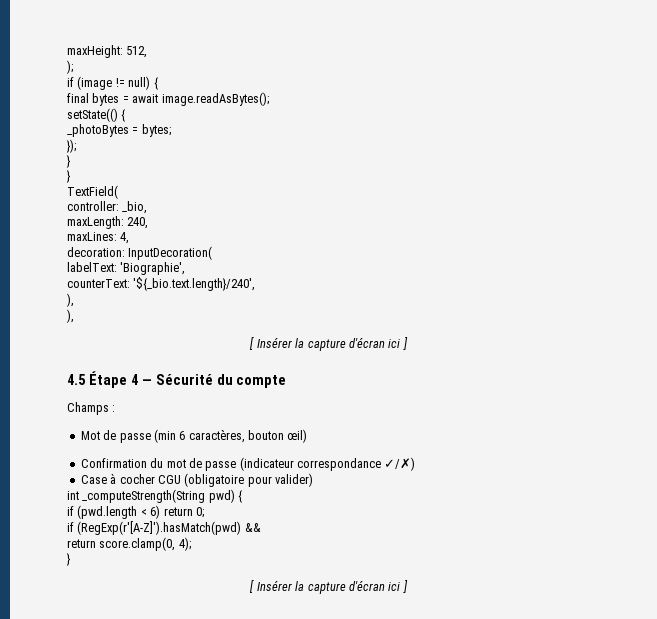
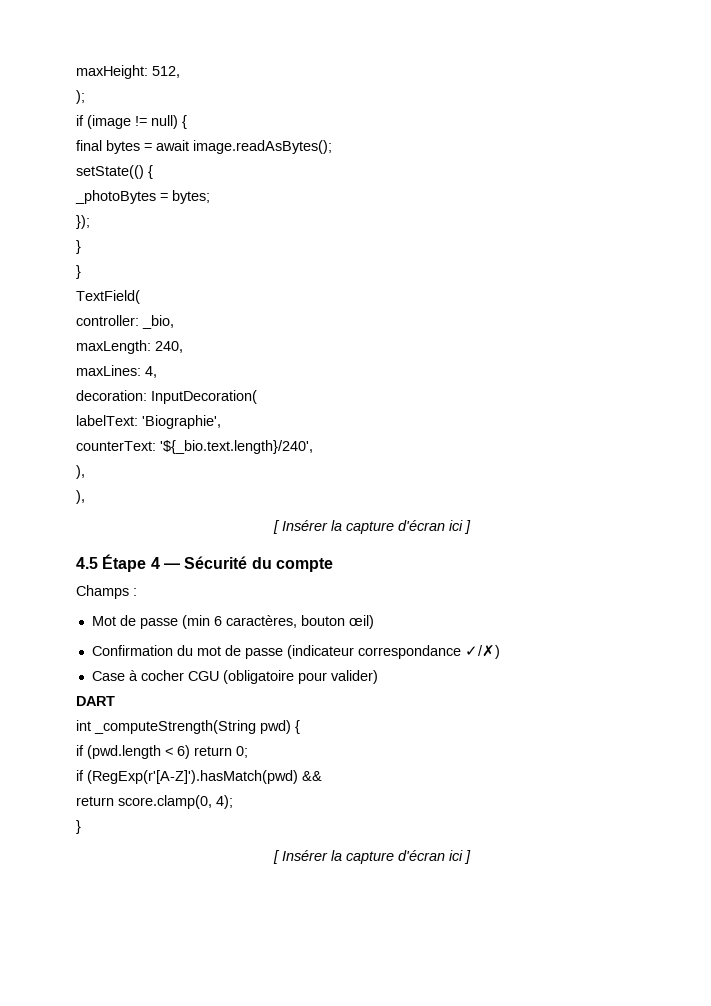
(313, 480) none -> [76,696,115,706] // DART

